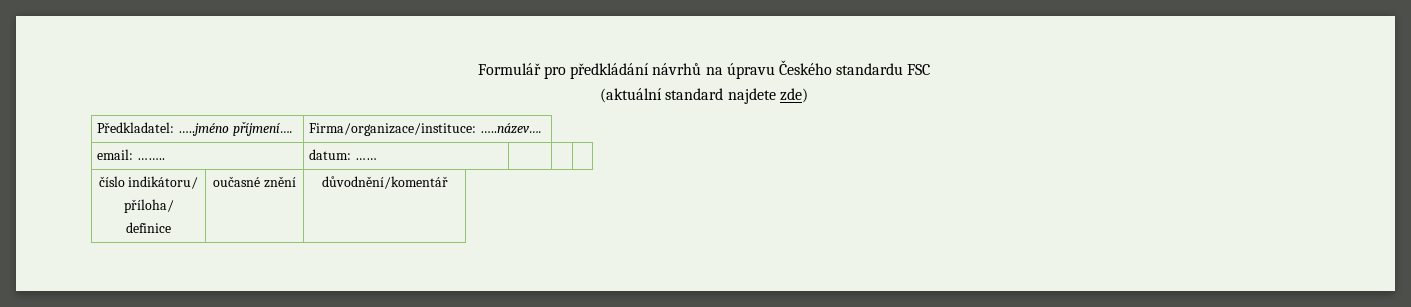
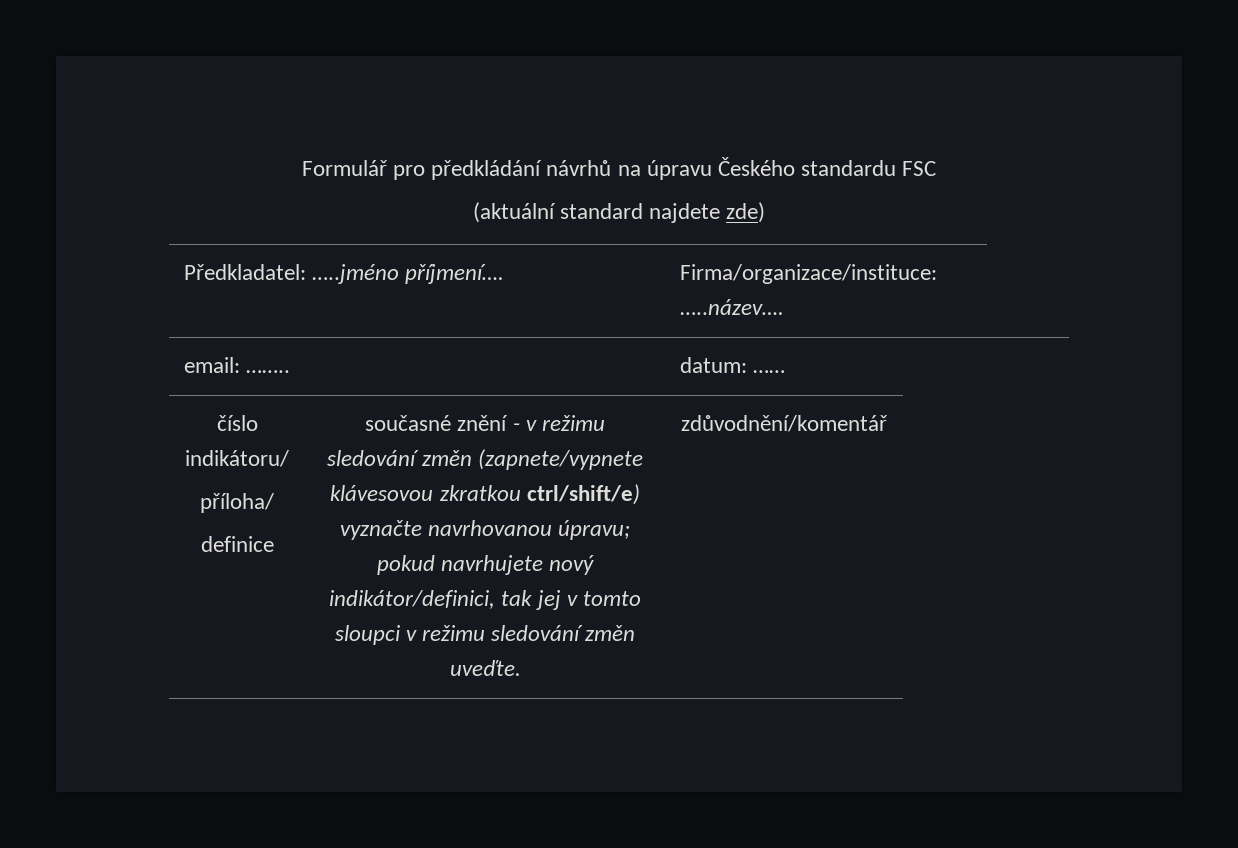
[213,176,261,187] oučasné -> [365,415,452,431] současné
[321,176,448,189] | důvodnění/komentář -> [512,415,605,431] [327,449,643,470] [330,484,640,505] [339,520,631,540] [376,555,595,575] [329,590,641,610] [334,625,636,645] [449,660,521,676] [681,415,888,432] - v režimu sledování změn (zapnete/vypnete klávesovou zkratkou ctrl/shift/e) vyznačte navrhovanou úpravu; pokud navrhujete nový indikátor/definici, tak jej v tomto sloupci v režimu sledování změn uveďte. | zdůvodnění/komentář

